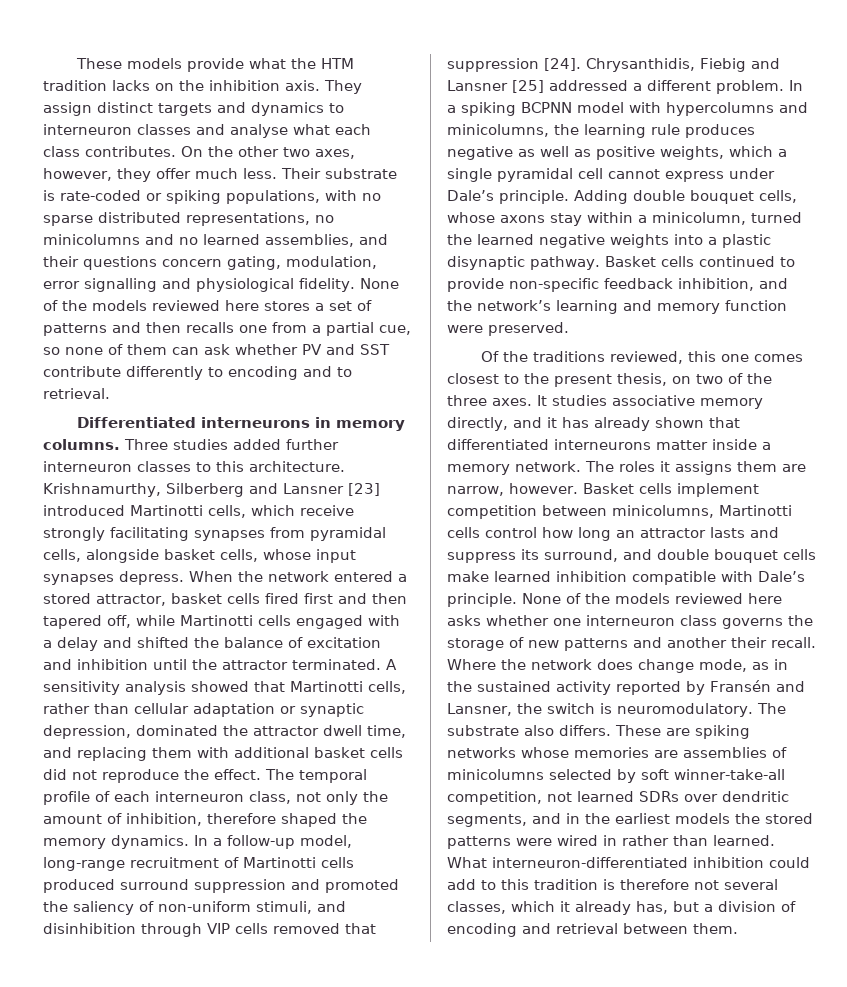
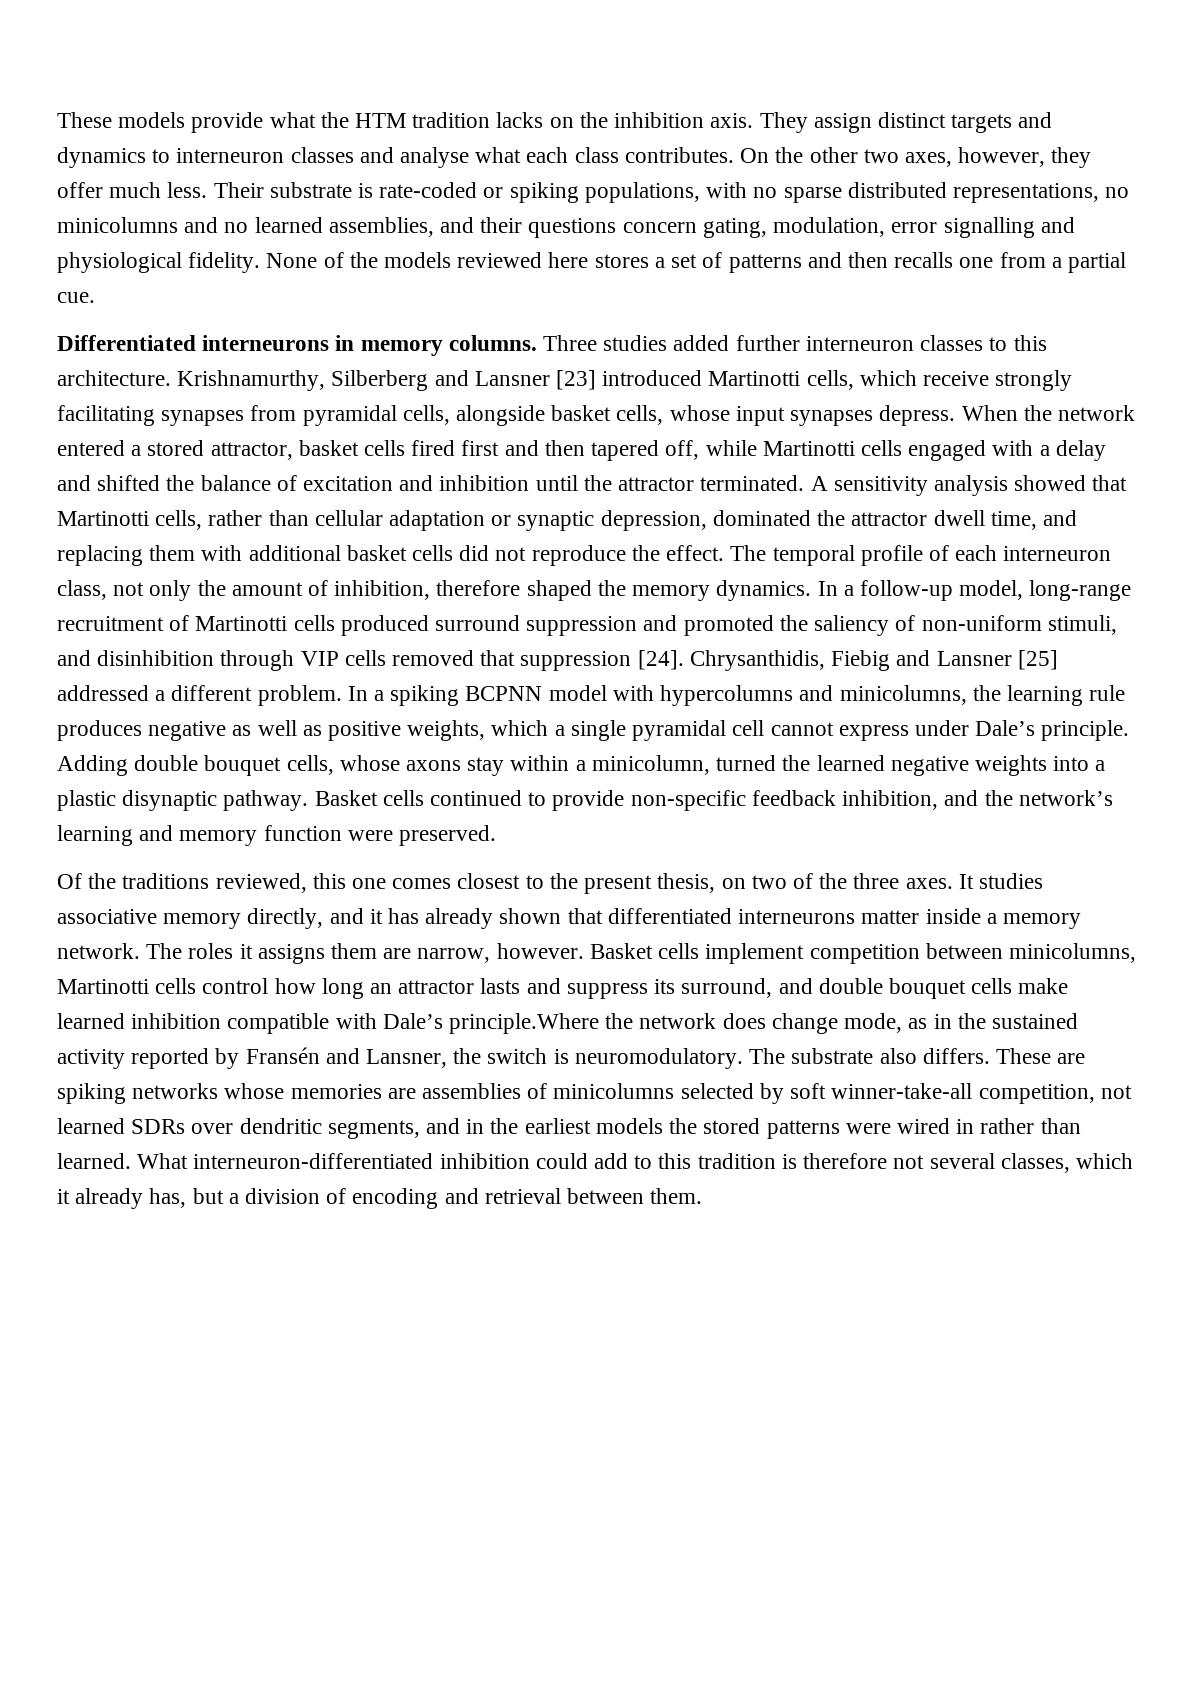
[379,325,411,335] [43,344,390,355] [43,366,352,380] [43,388,110,399] cue, so none of them can ask whether PV and SST contribute differently to encoding and to retrieval. -> [57,292,95,303] cue.
[447,593,782,607] [447,615,813,629] [447,637,816,651] [447,659,496,670] principle. None of the models reviewed here asks whether one interneuron class governs the storage of new patterns and another their recall. Where -> [449,1013,600,1034] principle.Where

